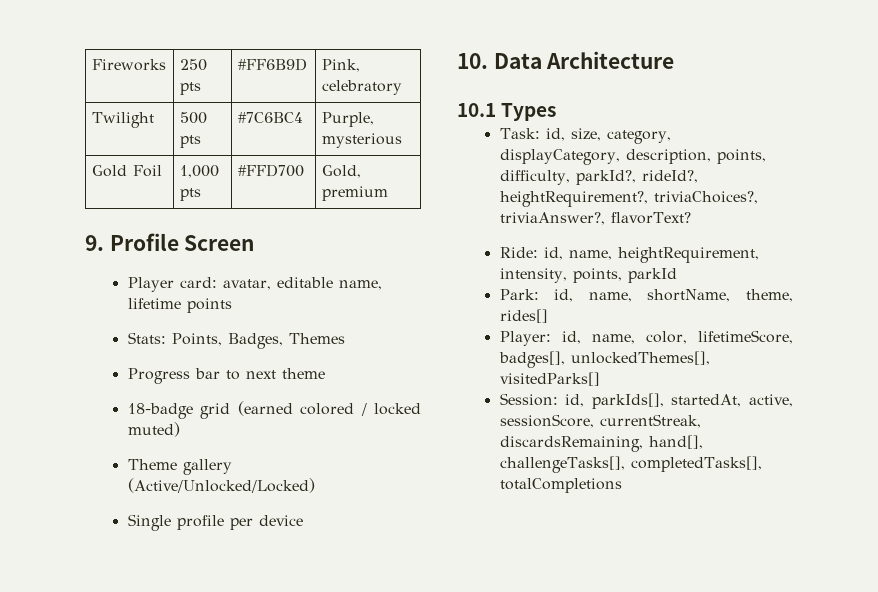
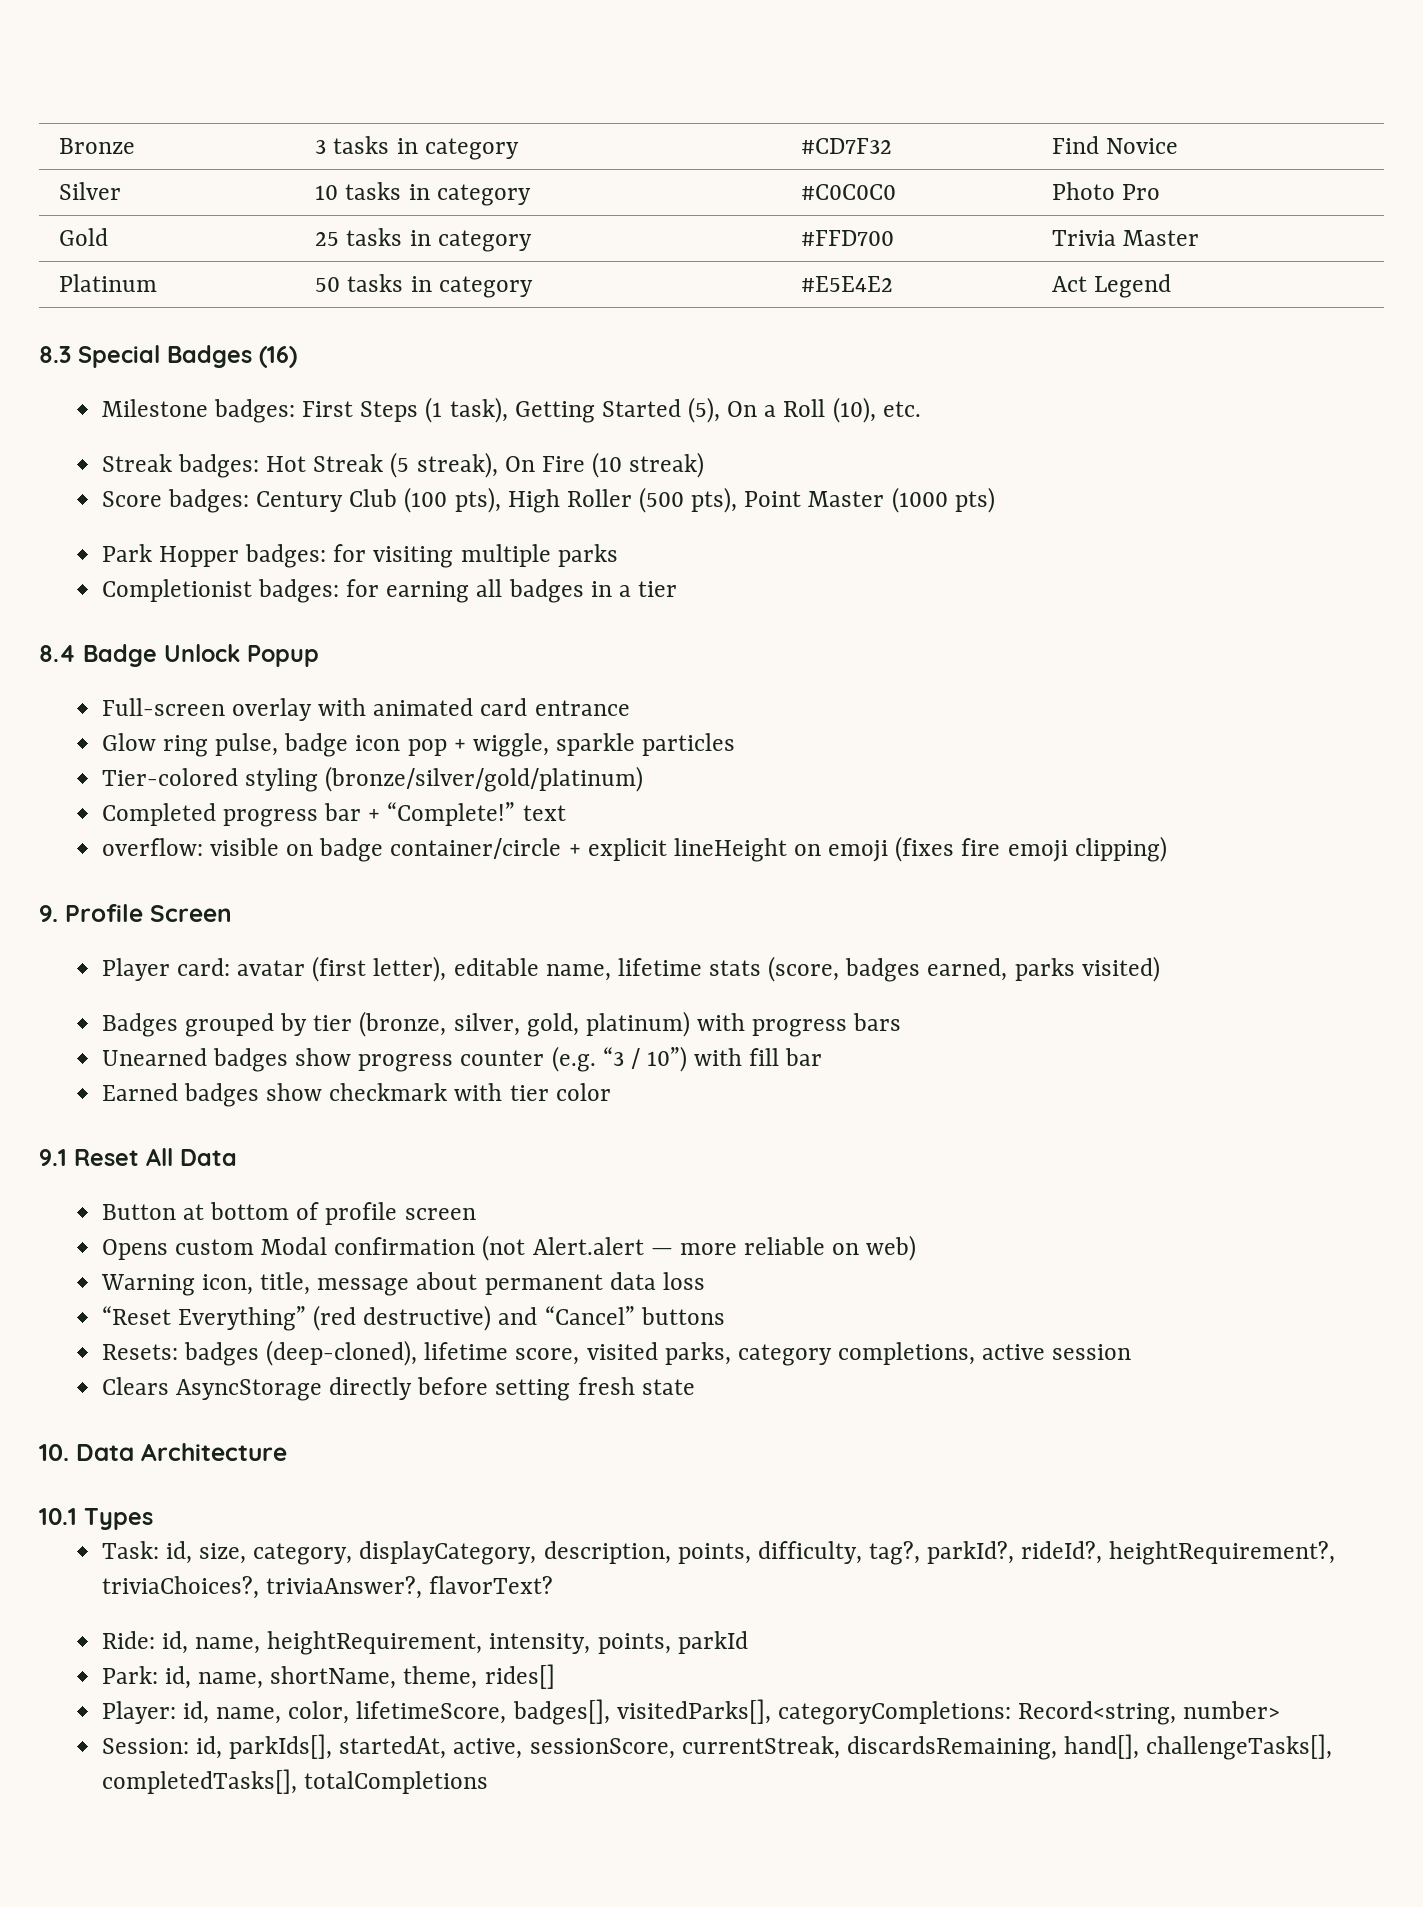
[91,59,166,71] [179,59,207,71] [179,82,201,95] [237,58,307,71] [321,59,360,72] [321,80,402,95] [91,112,154,128] [179,112,207,124] [179,135,201,148] [237,112,303,123] [321,112,374,127] [321,133,402,148] [91,165,162,177] [179,165,219,178] [179,188,201,201] [237,164,304,177] [321,165,361,178] [321,186,388,201] Fireworks | 250 pts | #FF6B9D | Pink, celebratory // Twilight | 500 pts | #7C6BC4 | Purple, mysterious // Gold Foil | 1,000 pts | #FFD700 | Gold, premium -> [59,138,136,154] [315,136,519,160] [801,138,893,154] [1052,136,1179,154] [59,182,122,200] [315,182,531,206] [801,184,897,200] [1052,182,1161,200] [59,228,109,246] [315,228,532,252] [801,230,895,246] [1052,230,1200,246] [59,274,158,292] [315,274,533,298] [801,276,894,292] [1052,274,1172,298] [39,345,297,368] [101,397,921,423] [101,452,705,478] [101,487,995,513] [101,544,618,568] [101,579,677,603] [39,644,319,667] [101,698,630,721] [101,733,736,757] [101,766,644,792] [101,802,566,827] [101,836,1167,862] Bronze | 3 tasks in category | #CD7F32 | Find Novice // Silver | 10 tasks in category | #C0C0C0 | Photo Pro // Gold | 25 tasks in category | #FFD700 | Trivia Master // Platinum | 50 tasks in category | #E5E4E2 | Act Legend // 8.3 Special Badges (16) // Milestone badges: First Steps (1 task), Getting Started (5), On a Roll (10), etc. // Streak badges: Hot Streak (5 streak), On Fire (10 streak) // Score badges: Century Club (100 pts), High Roller (500 pts), Point Master (1000 pts) // Park Hopper badges: for visiting multiple parks // Completionist badges: for earning all badges in a tier // 8.4 Badge Unlock Popup // Full-screen overlay with animated card entrance // Glow ring pulse, badge icon pop + wiggle, sparkle particles // Tier-colored styling (bronze/silver/gold/platinum) // Completed progress bar + “Complete!” text // overflow: visible on badge container/circle + explicit lineHeight on emoji (fixes fire emoji clipping)
[222,277,382,290] [127,298,232,313] [127,332,345,349] [127,368,325,384] [127,401,421,419] [127,422,180,437] [127,459,232,475] [127,478,315,493] [127,514,303,531] avatar, editable name, lifetime points // Stats: Points, Badges, Themes // Progress bar to next theme // 18-badge grid (earned colored / locked muted) // Theme gallery (Active/Unlocked/Locked) // Single profile per device -> [237,956,1160,982] [101,1011,902,1037] [101,1046,823,1072] [101,1083,611,1107] [39,1148,237,1166] [101,1202,476,1225] [101,1235,917,1261] [100,1272,705,1296] [101,1305,725,1331] [101,1340,1132,1366] [101,1377,695,1401] avatar (first letter), editable name, lifetime stats (score, badges earned, parks visited) // Badges grouped by tier (bronze, silver, gold, platinum) with progress bars // Unearned badges show progress counter (e.g. “3 / 10”) with fill bar // Earned badges show checkmark with tier color // 9.1 Reset All Data // Button at bottom of profile screen // Opens custom Modal confirmation (not Alert.alert — more reliable on web) // Warning icon, title, message about permanent data loss // “Reset Everything” (red destructive) and “Cancel” buttons // Resets: badges (deep-cloned), lifetime score, visited parks, category completions, active session // Clears AsyncStorage directly before setting fresh state
(570, 177) none -> [868,1541,920,1565] tag?,
[570,351,710,365] [499,372,600,386] unlockedThemes[], visitedParks[] -> [616,1699,1281,1725] visitedParks[], categoryCompletions: Record<string, number>

